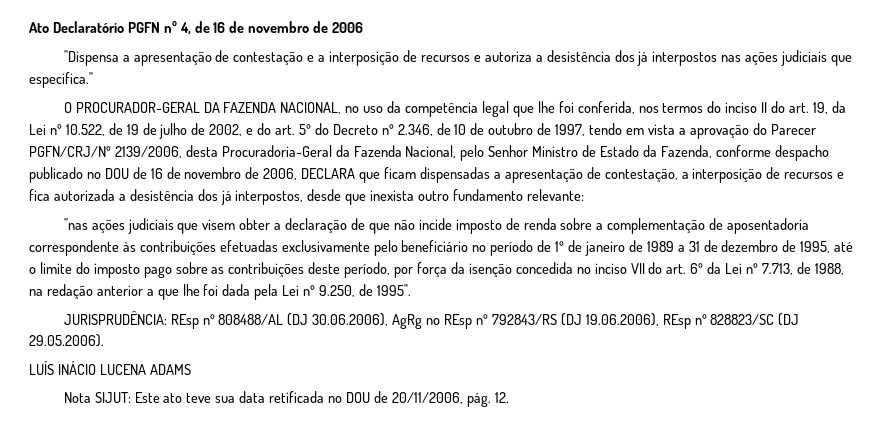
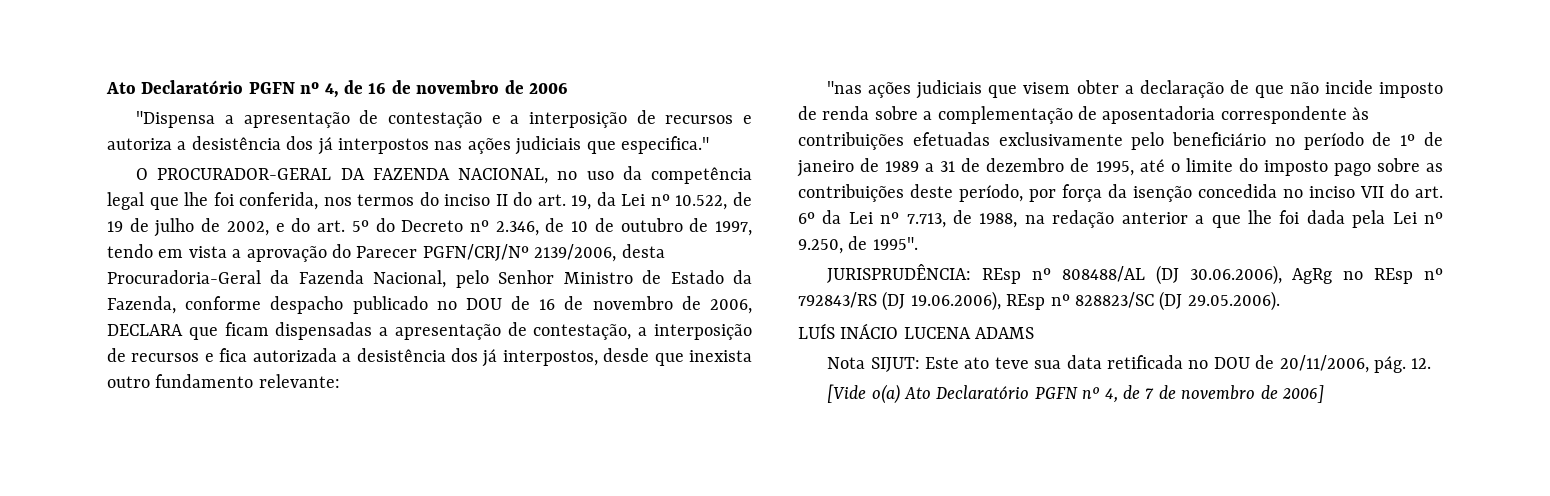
(509, 397) none -> [827,384,1324,404] // [Vide o(a) Ato Declaratório PGFN nº 4, de 7 de novembro de 2006]

